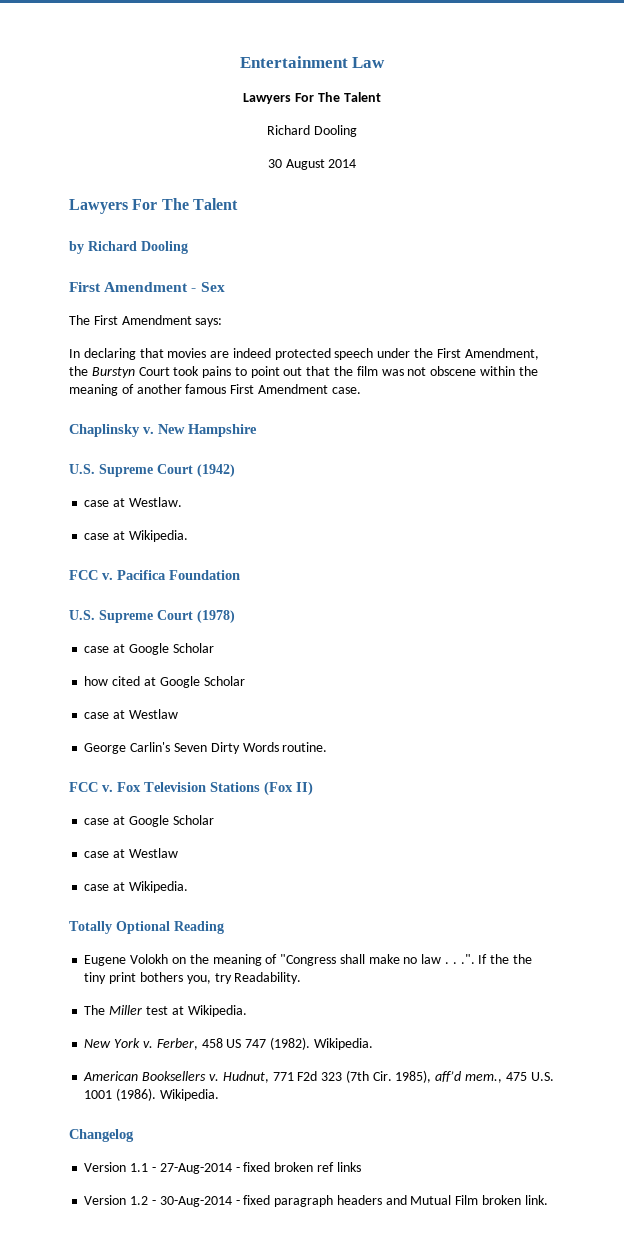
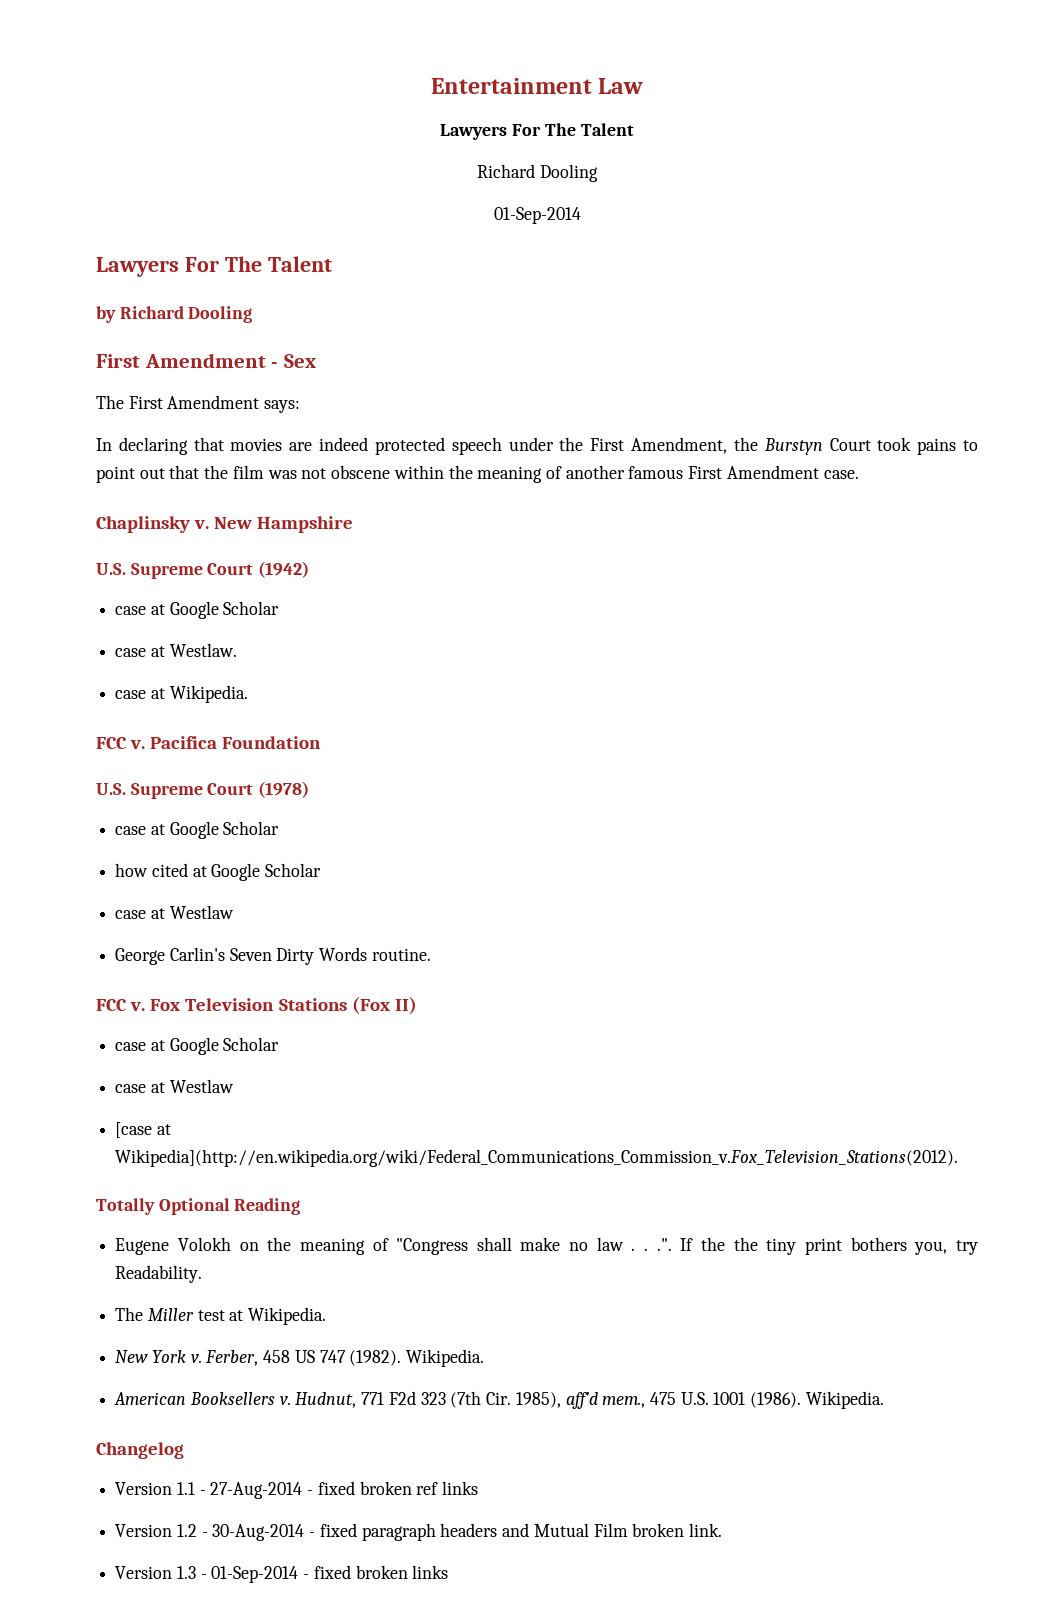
[267,159,357,170] 30 August 2014 -> [493,207,581,224] 01-Sep-2014
(235, 470) none -> [115,601,280,619] // case at Google Scholar
[84,881,188,893] case at Wikipedia. -> [115,1122,171,1138] [115,1149,959,1167] [case at Wikipedia](http://en.wikipedia.org/wiki/Federal_Communications_Commission_v.Fox_Television_Stations(2012).
(548, 1200) none -> [115,1565,449,1583] // Version 1.3 - 01-Sep-2014 - fixed broken links

